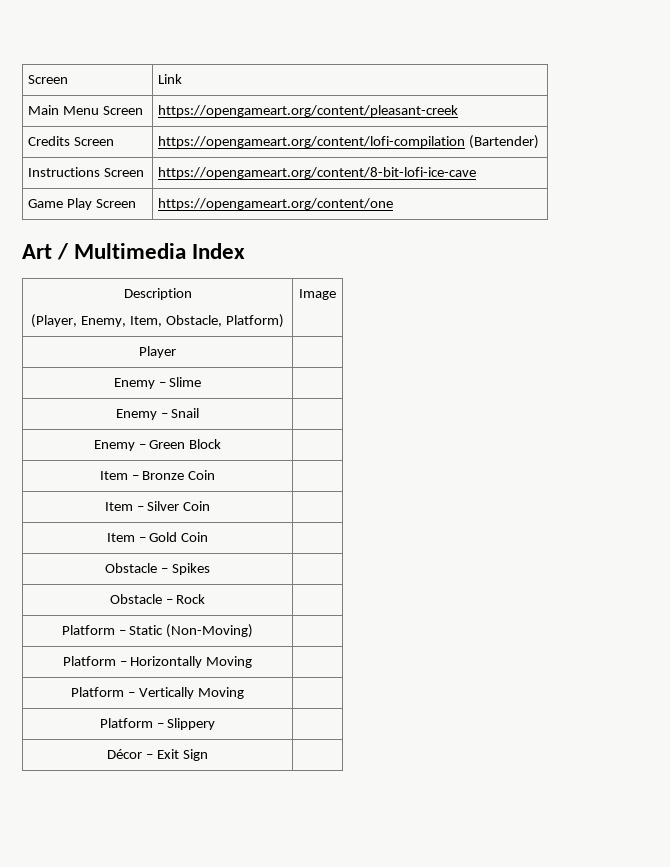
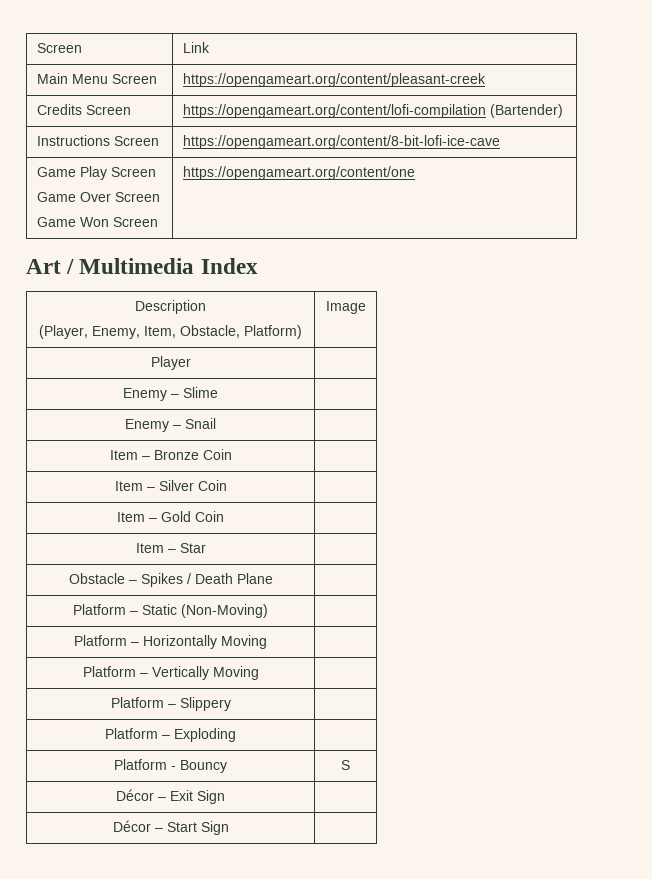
(136, 203) none -> [36,192,160,202] [36,217,158,227] // Game Over Screen // Game Won Screen
[93,439,222,451] // Enemy – Green Block | -> (216, 423) none
[105,563,210,575] [109,594,206,604] Obstacle – Spikes | // Obstacle – Rock -> [135,543,206,553] [68,573,273,587] Item – Star | // Obstacle – Spikes / Death Plane
(216, 724) none -> [105,728,236,742] [114,759,227,773] [341,760,350,770] // Platform – Exploding | // Platform - Bouncy | S
(208, 755) none -> [112,820,229,835] // Décor – Start Sign |

